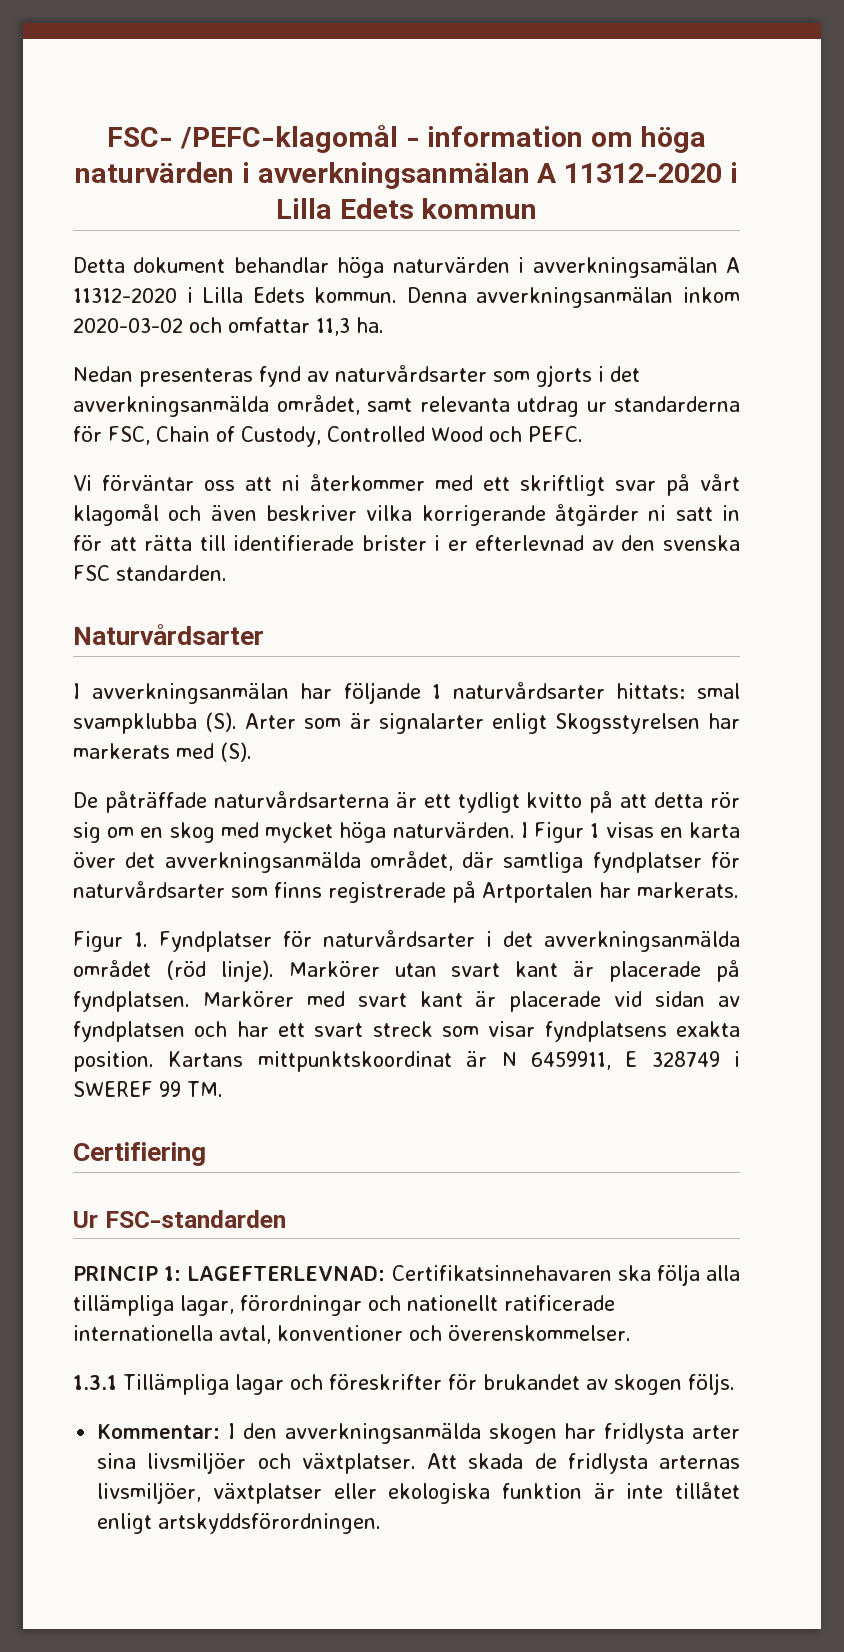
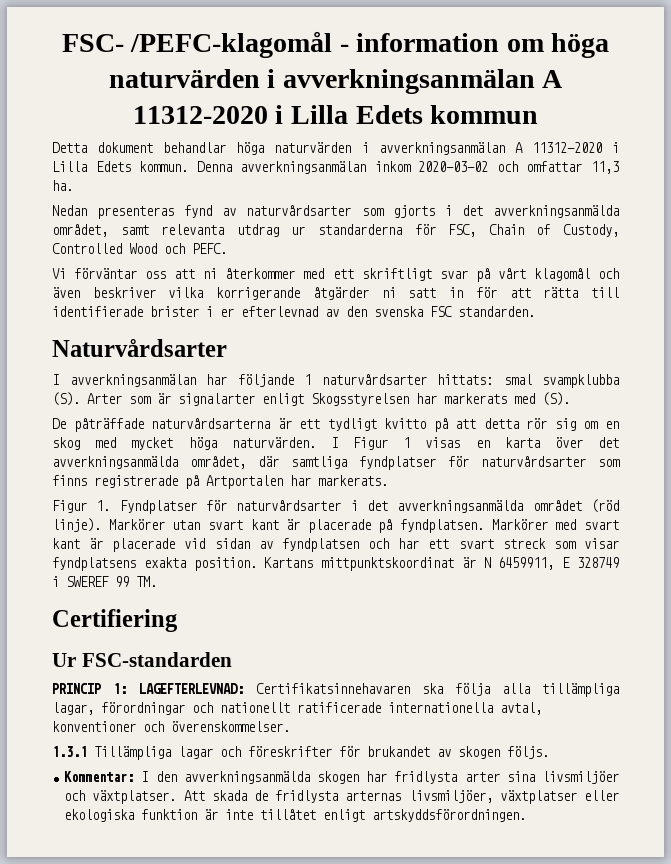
[532,257,718,278] avverkningsamälan -> [378,142,505,155] avverkningsanmälan

